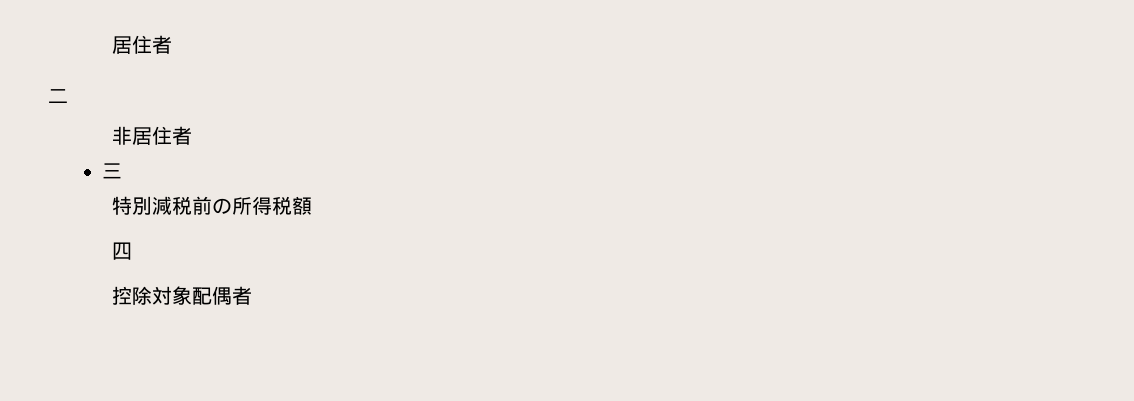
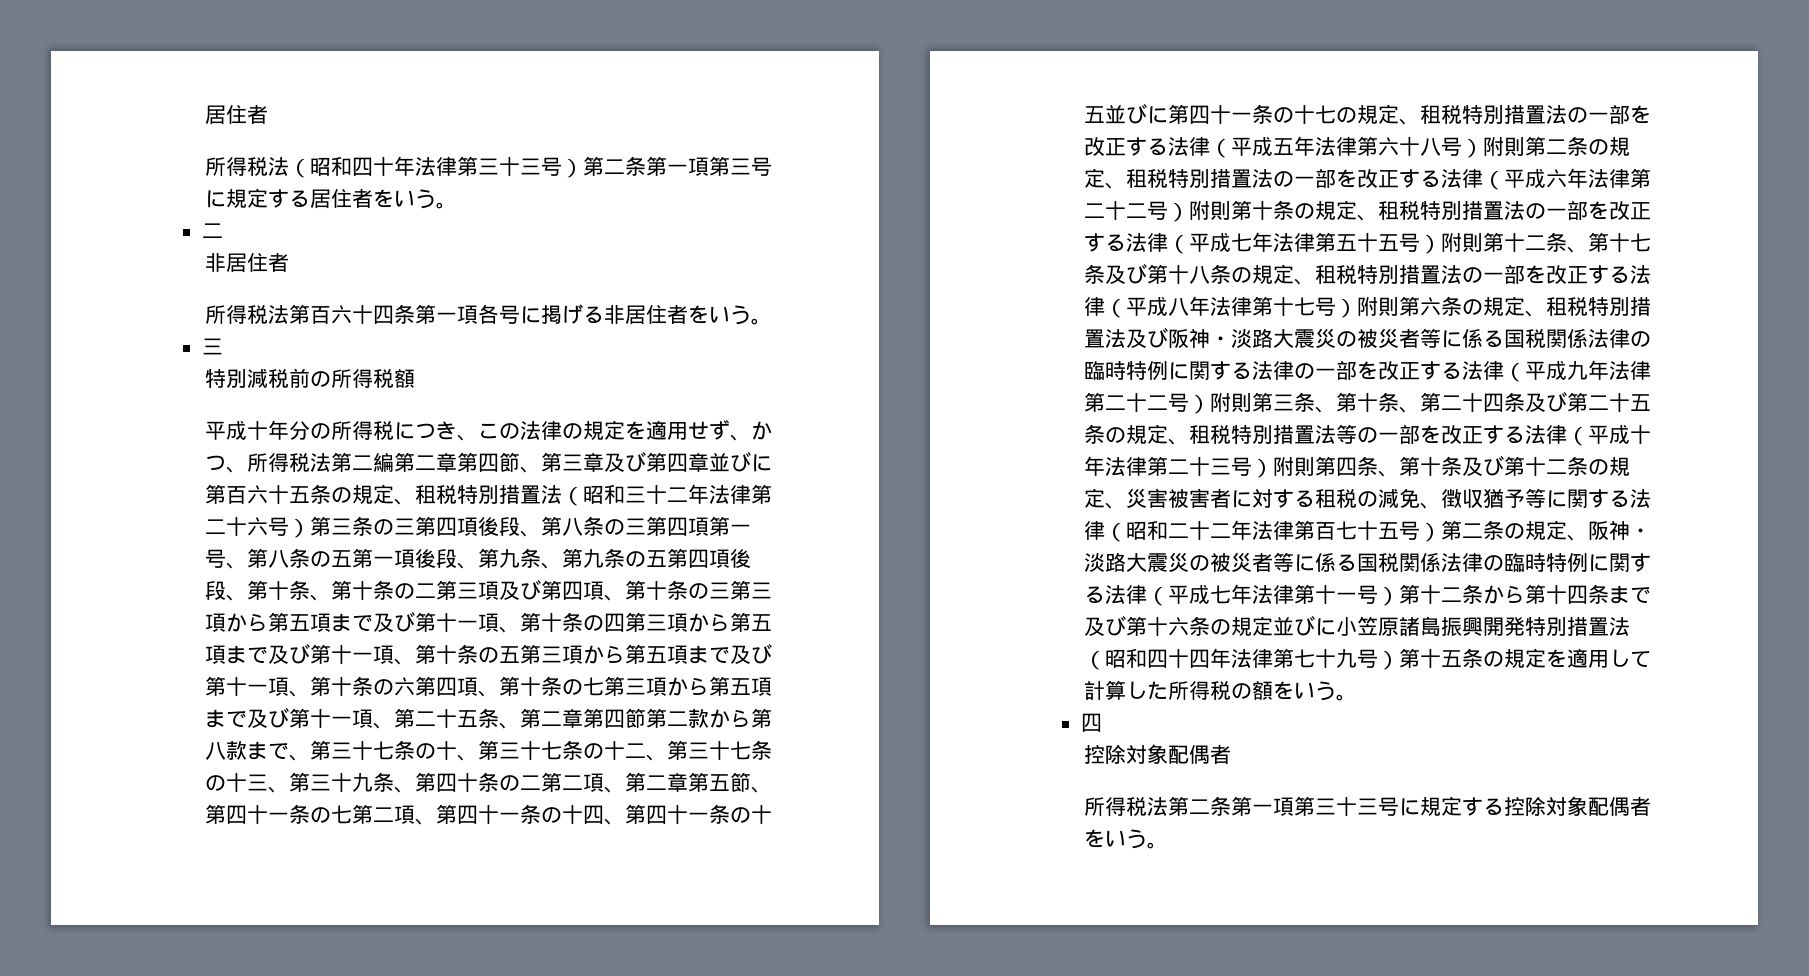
[111,35,172,54] [48,89,68,103] [111,126,192,145] 居住者 // 二 // 非居住者 -> [205,104,269,125] [205,156,773,178] [205,188,458,209] [201,223,223,238] [205,252,290,273] [205,304,773,325] 居住者 // 所得税法（昭和四十年法律第三十三号）第二条第一項第三号に規定する居住者をいう。 // 二 // 非居住者 // 所得税法第百六十四条第一項各号に掲げる非居住者をいう。
[111,242,132,260] [111,286,252,305] 四 // 控除対象配偶者 -> [205,420,773,441] [205,452,773,473] [205,484,773,506] [205,516,752,538] [205,548,752,569] [205,580,773,601] [205,612,773,633] [205,644,773,665] [205,676,773,697] [205,708,773,729] [205,740,773,761] [205,772,773,793] [205,804,773,825] [1084,104,1652,125] [1084,136,1631,158] [1084,168,1652,190] [1084,200,1652,222] [1084,232,1652,254] [1084,264,1652,285] [1084,296,1652,318] [1084,328,1652,348] [1084,360,1652,382] [1084,392,1652,414] [1084,424,1652,446] [1084,456,1631,478] [1084,488,1652,509] [1084,520,1652,542] [1084,552,1652,573] [1084,584,1652,606] [1084,616,1631,636] [1084,648,1652,670] [1084,680,1358,701] [1080,713,1102,732] [1084,744,1232,764] [1084,796,1652,816] [1084,829,1169,849] 平成十年分の所得税につき、この法律の規定を適用せず、かつ、所得税法第二編第二章第四節、第三章及び第四章並びに第百六十五条の規定、租税特別措置法（昭和三十二年法律第二十六号）第三条の三第四項後段、第八条の三第四項第一号、第八条の五第一項後段、第九条、第九条の五第四項後段、第十条、第十条の二第三項及び第四項、第十条の三第三項から第五項まで及び第十一項、第十条の四第三項から第五項まで及び第十一項、第十条の五第三項から第五項まで及び第十一項、第十条の六第四項、第十条の七第三項から第五項まで及び第十一項、第二十五条、第二章第四節第二款から第八款まで、第三十七条の十、第三十七条の十二、第三十七条の十三、第三十九条、第四十条の二第二項、第二章第五節、第四十一条の七第二項、第四十一条の十四、第四十一条の十五並びに第四十一条の十七の規定、租税特別措置法の一部を改正する法律（平成五年法律第六十八号）附則第二条の規定、租税特別措置法の一部を改正する法律（平成六年法律第二十二号）附則第十条の規定、租税特別措置法の一部を改正する法律（平成七年法律第五十五号）附則第十二条、第十七条及び第十八条の規定、租税特別措置法の一部を改正する法律（平成八年法律第十七号）附則第六条の規定、租税特別措置法及び阪神・淡路大震災の被災者等に係る国税関係法律の臨時特例に関する法律の一部を改正する法律（平成九年法律第二十二号）附則第三条、第十条、第二十四条及び第二十五条の規定、租税特別措置法等の一部を改正する法律（平成十年法律第二十三号）附則第四条、第十条及び第十二条の規定、災害被害者に対する租税の減免、徴収猶予等に関する法律（昭和二十二年法律第百七十五号）第二条の規定、阪神・淡路大震災の被災者等に係る国税関係法律の臨時特例に関する法律（平成七年法律第十一号）第十二条から第十四条まで及び第十六条の規定並びに小笠原諸島振興開発特別措置法（昭和四十四年法律第七十九号）第十五条の規定を適用して計算した所得税の額をいう。 // 四 // 控除対象配偶者 // 所得税法第二条第一項第三十三号に規定する控除対象配偶者をいう。

